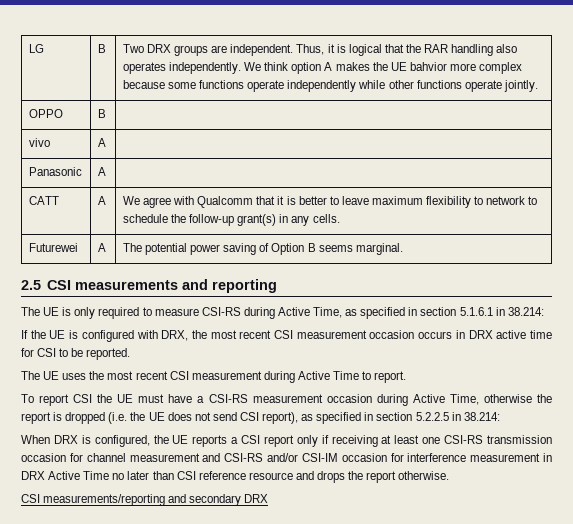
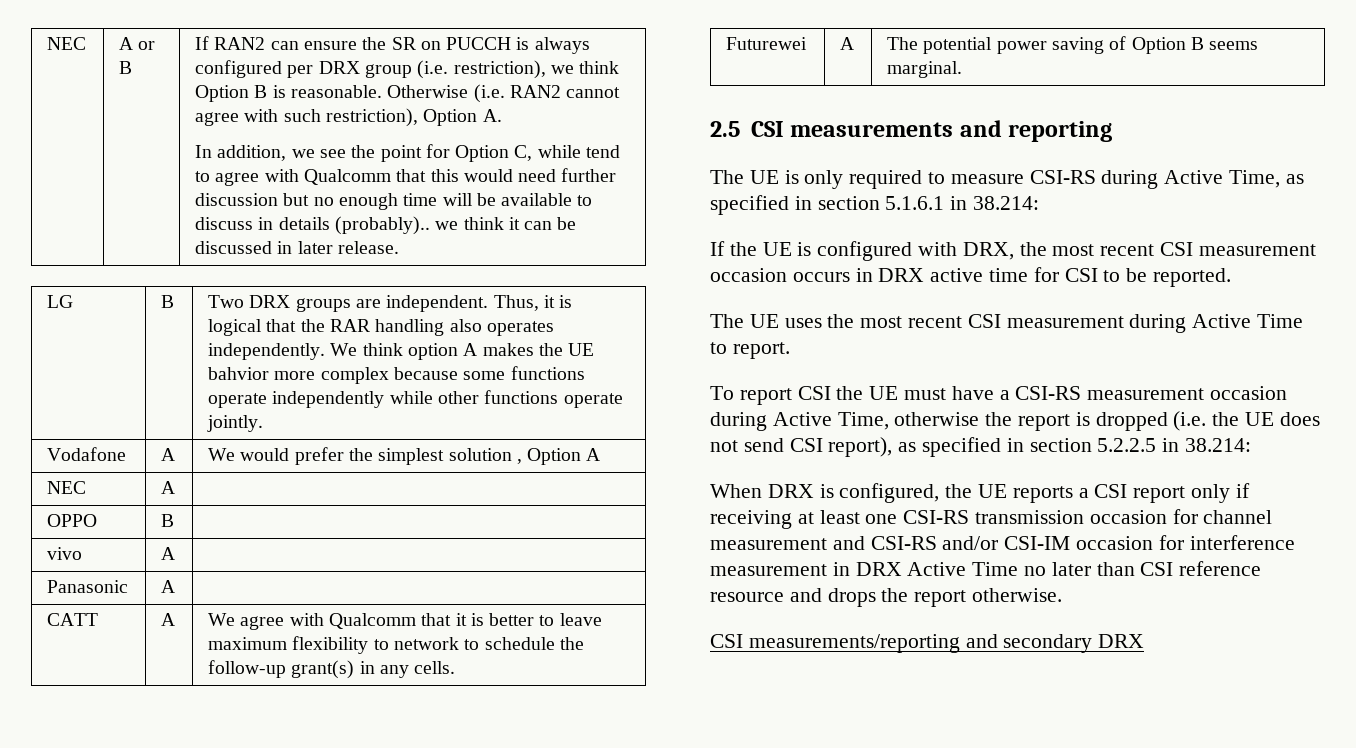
(28, 48) none -> [47,37,87,50] [119,37,156,50] [119,61,133,74] [195,36,590,54] [195,60,620,79] [195,84,621,103] [195,108,502,127] [195,144,620,162] [195,168,617,186] [195,193,593,210] [195,216,577,235] [195,241,399,254] NEC | A or B | If RAN2 can ensure the SR on PUCCH is always configured per DRX group (i.e. restriction), we think Option B is reasonable. Otherwise (i.e. RAN2 cannot agree with such restriction), Option A. // In addition, we see the point for Option C, while tend to agree with Qualcomm that this would need further discussion but no enough time will be available to discuss in details (probably).. we think it can be discussed in later release. //
(538, 86) none -> [47,447,127,461] [161,448,176,461] [208,447,601,465] [47,481,87,494] [161,481,176,494] // Vodafone | A | We would prefer the simplest solution , Option A // NEC | A |

